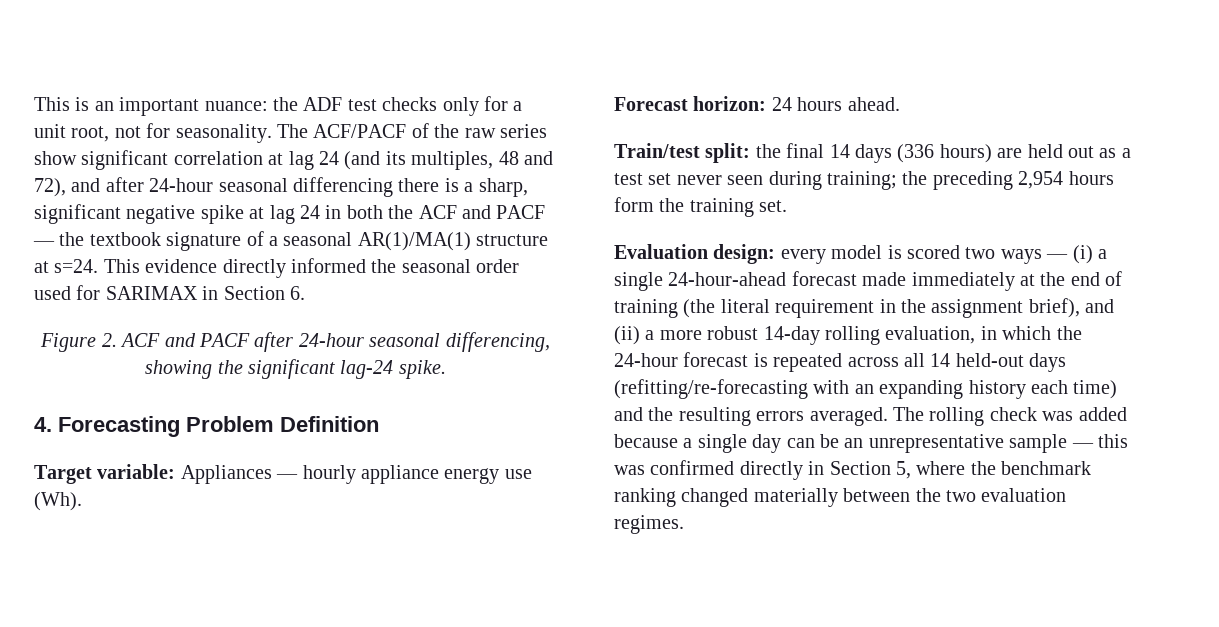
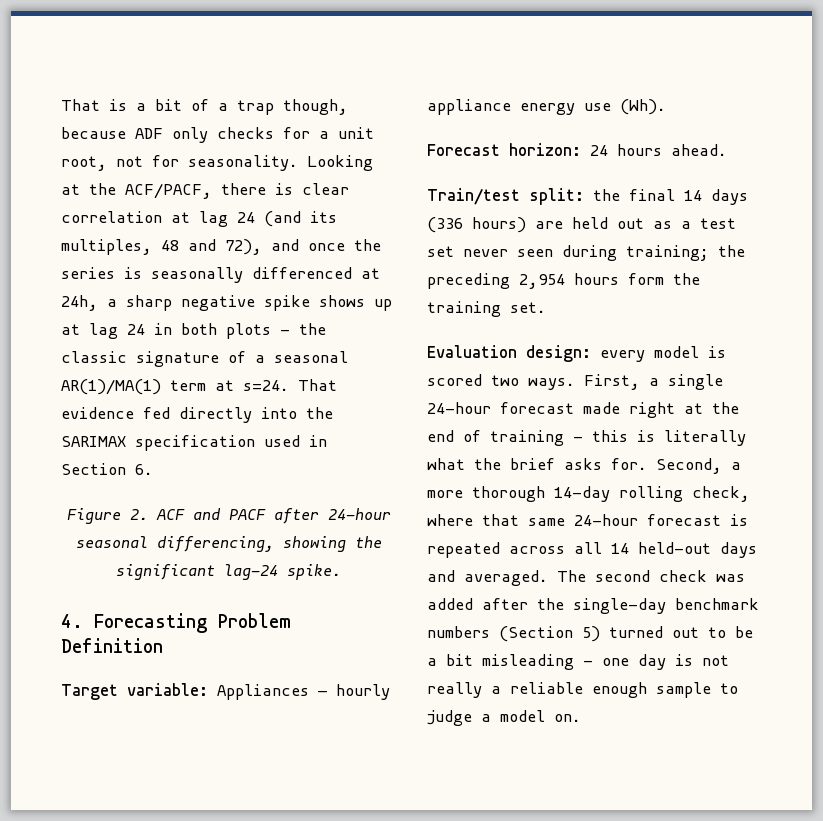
[34,97,479,116] This is an important nuance: the ADF test checks only -> [61,99,348,115] [61,127,274,143] That is a bit of a trap though, because ADF only checks
[277,123,547,138] [34,150,169,170] The ACF/PACF of the raw series show significant -> [307,155,373,171] [61,183,349,199] Looking at the ACF/PACF, there is clear
[105,177,528,197] [34,204,244,224] after 24-hour seasonal differencing there is a sharp, significant negative spike -> [308,239,381,251] [61,267,380,283] [61,295,392,311] once the series is seasonally differenced at 24h, a sharp negative spike shows up
[388,205,546,219] [33,232,161,246] the ACF and PACF — the textbook -> [226,323,326,339] [61,351,127,363] plots - the classic
[476,234,549,246] structure -> [170,380,206,391] term
[103,258,520,278] [34,285,198,300] This evidence directly informed the seasonal order used for SARIMAX -> [298,379,337,391] [61,407,333,423] [61,435,300,451] That evidence fed directly into the SARIMAX specification used
[1000,245,1107,264] [614,272,787,291] ways — (i) a single 24-hour-ahead -> [528,374,723,390] [427,402,491,414] ways. First, a single 24-hour
[911,272,1015,291] immediately -> [629,402,675,418] right
[683,298,1115,318] [614,326,640,345] (the literal requirement in the assignment brief), and (ii) -> [573,430,746,446] [427,458,722,474] - this is literally what the brief asks for. Second,
[707,326,759,340] robust -> [472,486,545,502] thorough
[885,326,1082,344] evaluation, in which the -> [692,486,750,502] [427,514,565,526] check, where that same
[614,379,1118,399] [614,407,805,426] (refitting/re-forecasting with an expanding history each time) and the resulting errors -> [427,570,455,582] and
[929,407,985,426] rolling -> [595,570,650,582] second
[614,434,1128,453] [614,460,1092,480] [614,488,1067,507] [614,515,684,534] because a single day can be an unrepresentative sample — this was confirmed directly in Section 5, where the benchmark ranking changed materially between the two evaluation regimes. -> [482,598,759,614] [427,626,753,642] [427,654,729,670] [427,682,738,698] [427,710,581,726] after the single-day benchmark numbers (Section 5) turned out to be a bit misleading - one day is not really a reliable enough sample to judge a model on.

